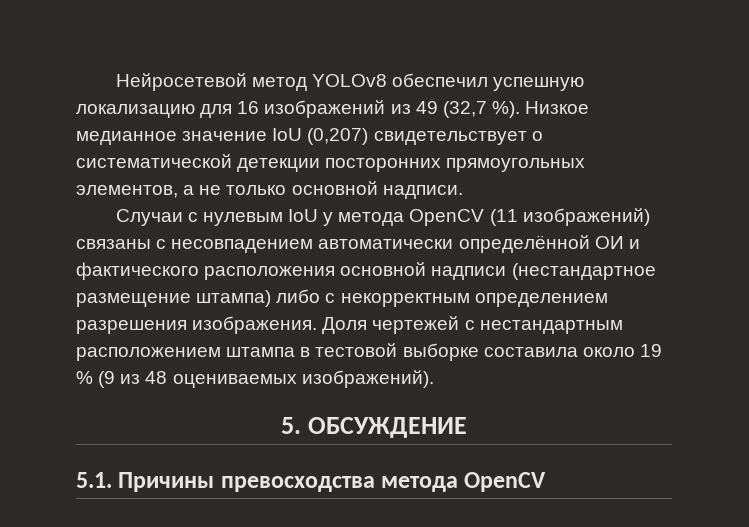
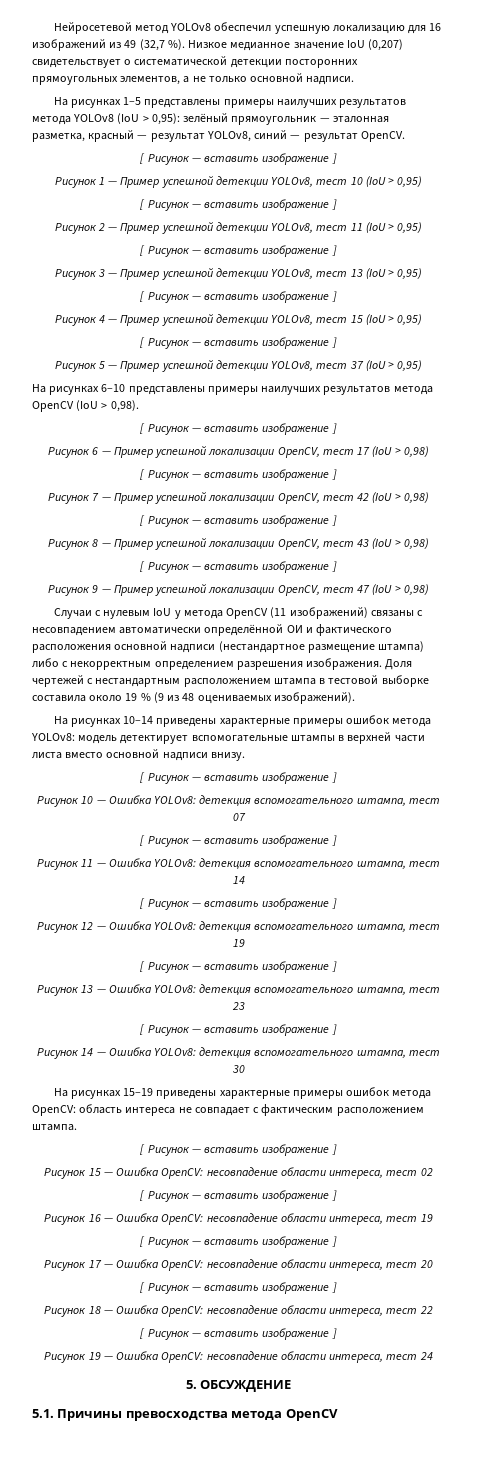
(463, 192) none -> [53,97,407,108] [32,113,389,125] [32,130,405,142] [140,153,337,165] [54,176,423,188] [140,199,337,211] [54,222,423,234] [140,245,337,257] [54,268,423,280] [140,291,337,303] [54,314,423,326] [140,337,337,349] [54,360,423,372] [32,384,433,395] [32,400,139,412] [140,423,337,435] [48,446,429,458] [140,469,337,481] [48,492,429,504] [140,515,337,527] [48,538,429,550] [140,561,337,573] [48,584,429,596] // На рисунках 1–5 представлены примеры наилучших результатов метода YOLOv8 (IoU > 0,95): зелёный прямоугольник — эталонная разметка, красный — результат YOLOv8, синий — результат OpenCV. // [ Рисунок — вставить изображение ] // Рисунок 1 — Пример успешной детекции YOLOv8, тест 10 (IoU > 0,95) // [ Рисунок — вставить изображение ] // Рисунок 2 — Пример успешной детекции YOLOv8, тест 11 (IoU > 0,95) // [ Рисунок — вставить изображение ] // Рисунок 3 — Пример успешной детекции YOLOv8, тест 13 (IoU > 0,95) // [ Рисунок — вставить изображение ] // Рисунок 4 — Пример успешной детекции YOLOv8, тест 15 (IoU > 0,95) // [ Рисунок — вставить изображение ] // Рисунок 5 — Пример успешной детекции YOLOv8, тест 37 (IoU > 0,95) // На рисунках 6–10 представлены примеры наилучших результатов метода OpenCV (IoU > 0,98). // [ Рисунок — вставить изображение ] // Рисунок 6 — Пример успешной локализации OpenCV, тест 17 (IoU > 0,98) // [ Рисунок — вставить изображение ] // Рисунок 7 — Пример успешной локализации OpenCV, тест 42 (IoU > 0,98) // [ Рисунок — вставить изображение ] // Рисунок 8 — Пример успешной локализации OpenCV, тест 43 (IoU > 0,98) // [ Рисунок — вставить изображение ] // Рисунок 9 — Пример успешной локализации OpenCV, тест 47 (IoU > 0,98)
(434, 379) none -> [53,715,432,727] [31,732,425,744] [32,749,245,761] [140,772,337,784] [37,795,440,807] [232,813,246,821] [140,835,337,847] [37,858,440,870] [232,876,245,884] [140,898,337,910] [37,921,440,933] [232,939,245,947] [140,961,337,973] [37,984,440,996] [231,1002,245,1010] [140,1024,337,1036] [37,1047,440,1059] [231,1065,245,1073] [53,1087,432,1099] [32,1104,424,1116] [32,1124,77,1131] [140,1144,337,1156] [44,1167,433,1179] [140,1190,337,1202] [44,1213,433,1225] [140,1236,337,1248] [44,1259,433,1271] [140,1282,337,1294] [44,1305,433,1317] [140,1328,337,1340] [44,1351,433,1363] // На рисунках 10–14 приведены характерные примеры ошибок метода YOLOv8: модель детектирует вспомогательные штампы в верхней части листа вместо основной надписи внизу. // [ Рисунок — вставить изображение ] // Рисунок 10 — Ошибка YOLOv8: детекция вспомогательного штампа, тест 07 // [ Рисунок — вставить изображение ] // Рисунок 11 — Ошибка YOLOv8: детекция вспомогательного штампа, тест 14 // [ Рисунок — вставить изображение ] // Рисунок 12 — Ошибка YOLOv8: детекция вспомогательного штампа, тест 19 // [ Рисунок — вставить изображение ] // Рисунок 13 — Ошибка YOLOv8: детекция вспомогательного штампа, тест 23 // [ Рисунок — вставить изображение ] // Рисунок 14 — Ошибка YOLOv8: детекция вспомогательного штампа, тест 30 // На рисунках 15–19 приведены характерные примеры ошибок метода OpenCV: область интереса не совпадает с фактическим расположением штампа. // [ Рисунок — вставить изображение ] // Рисунок 15 — Ошибка OpenCV: несовпадение области интереса, тест 02 // [ Рисунок — вставить изображение ] // Рисунок 16 — Ошибка OpenCV: несовпадение области интереса, тест 19 // [ Рисунок — вставить изображение ] // Рисунок 17 — Ошибка OpenCV: несовпадение области интереса, тест 20 // [ Рисунок — вставить изображение ] // Рисунок 18 — Ошибка OpenCV: несовпадение области интереса, тест 22 // [ Рисунок — вставить изображение ] // Рисунок 19 — Ошибка OpenCV: несовпадение области интереса, тест 24

